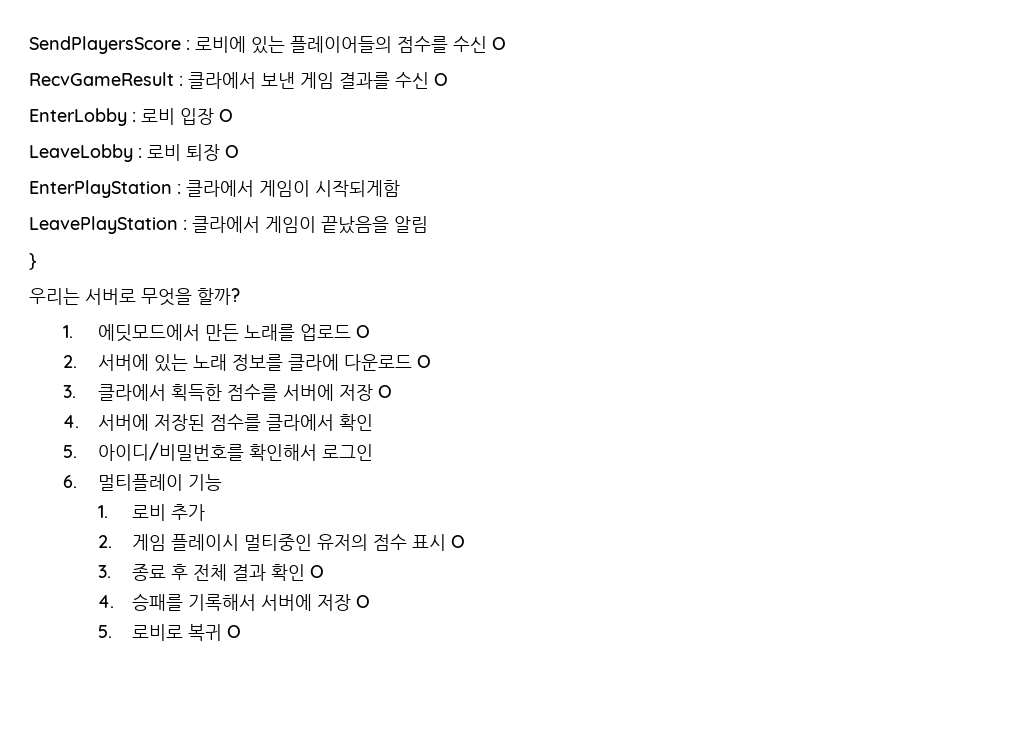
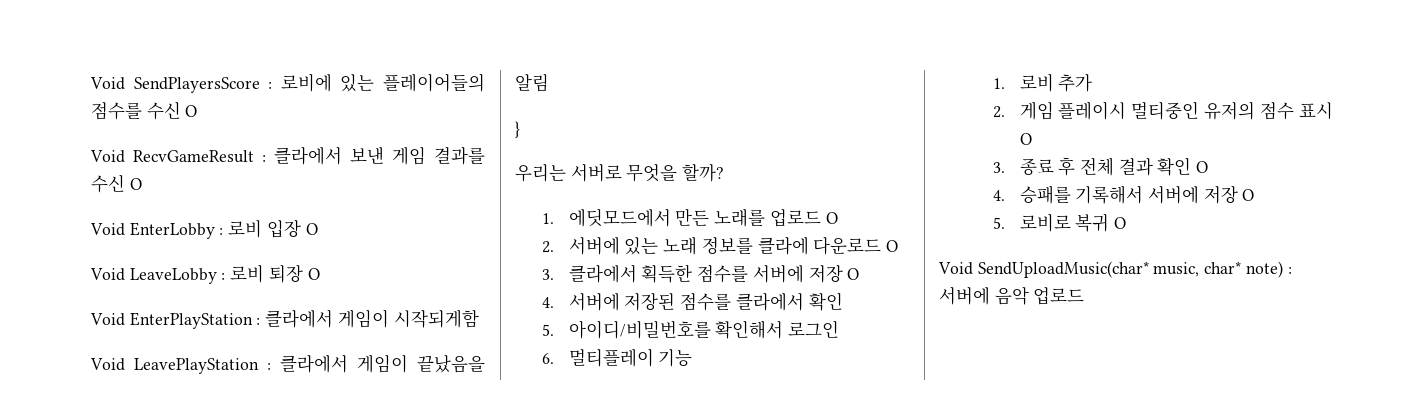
(29, 45) none -> [90,77,125,90] Void
(506, 43) none -> [90,150,125,163] Void
(448, 79) none -> [90,223,125,236] Void
(233, 115) none -> [90,268,125,281] Void
(239, 151) none -> [90,313,125,326] Void
(400, 188) none -> [90,358,125,371] Void
(242, 631) none -> [938,261,1292,278] [939,286,1085,305] // Void SendUploadMusic(char* music, char* note) : 서버에 음악 업로드

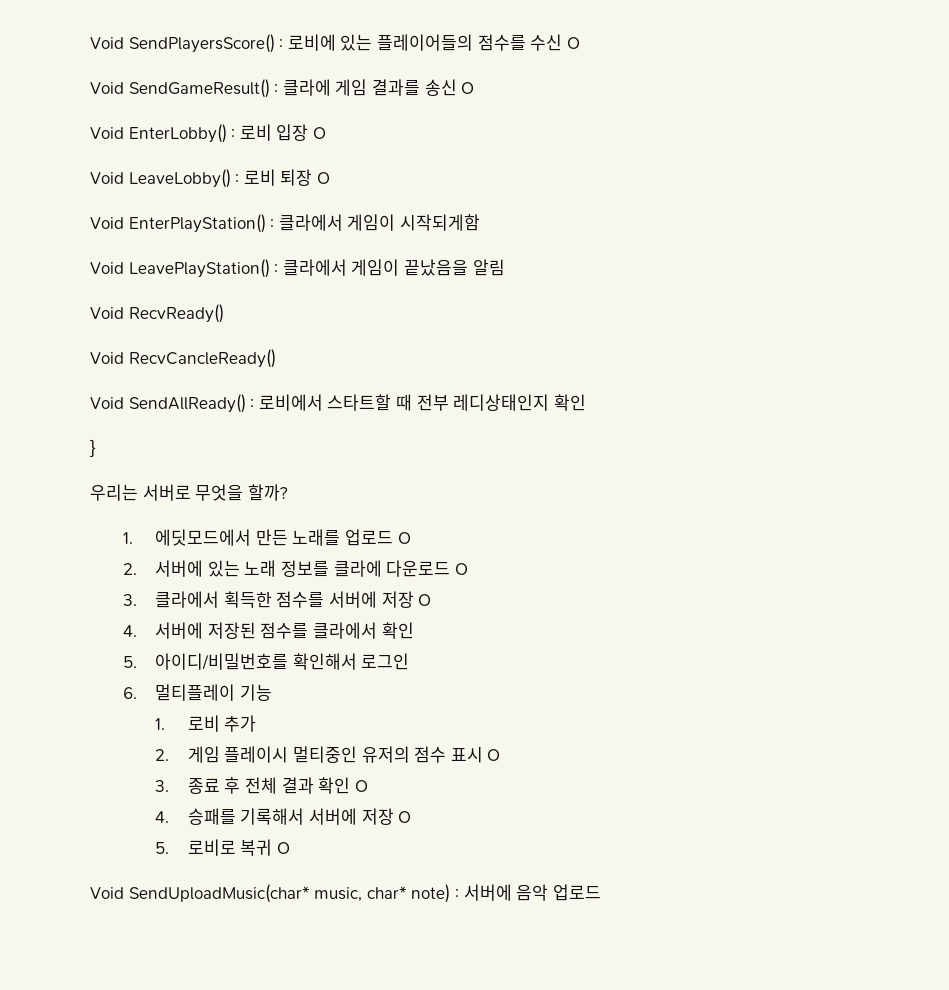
[90,77,260,93] Void SendPlayersScore -> [90,34,275,53] Void SendPlayersScore()
[133,146,384,165] RecvGameResult : 클라에서 보낸 -> [128,79,331,98] SendGameResult() : 클라에
[91,175,142,193] [90,222,215,239] 수신 O // Void EnterLobby -> [424,79,475,96] [90,124,227,143] 송신 O // Void EnterLobby()
[129,268,217,284] LeaveLobby -> [128,169,231,188] LeaveLobby()
[129,312,253,329] EnterPlayStation -> [128,214,266,233] EnterPlayStation()
[134,358,259,374] LeavePlayStation -> [128,259,270,278] LeavePlayStation()
(549, 82) none -> [90,304,224,323] [90,349,276,368] [90,394,586,413] // Void RecvReady() // Void RecvCancleReady() // Void SendAllReady() : 로비에서 스타트할 때 전부 레디상태인지 확인

